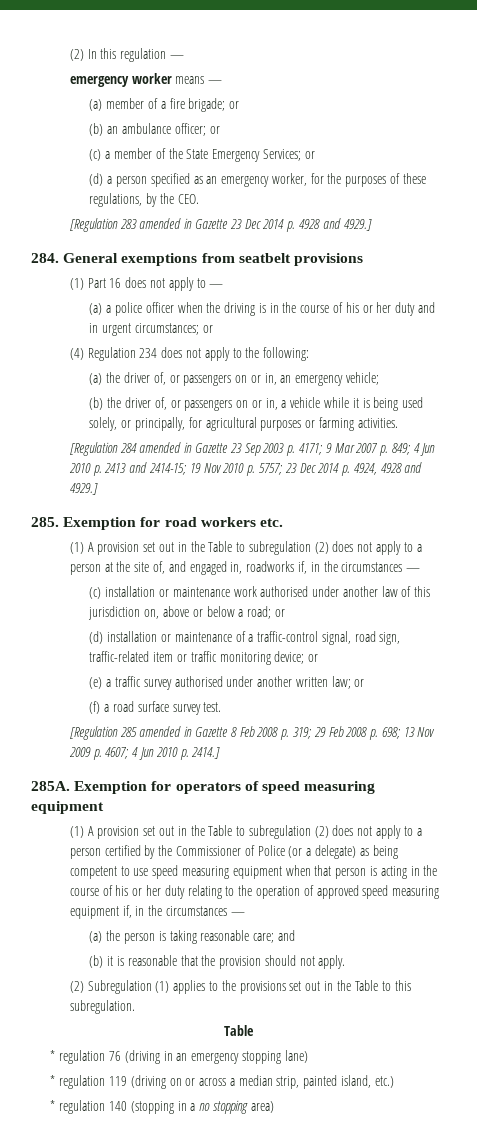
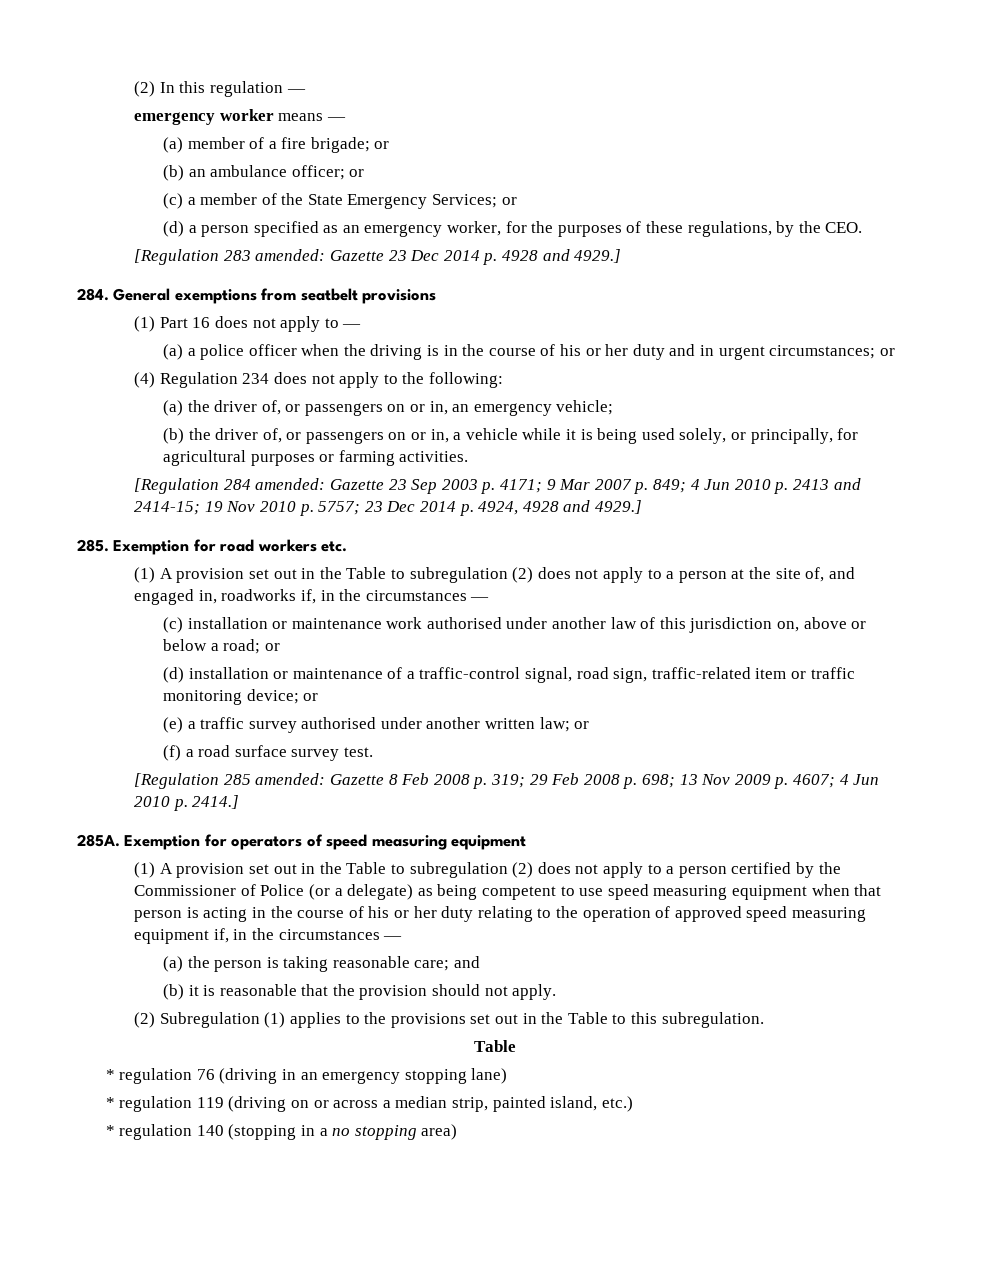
[139,218,193,229] amended in -> [255,249,326,261] amended:
[139,442,193,453] amended in -> [255,478,326,490] amended:
[139,726,193,737] amended in -> [255,773,326,785] amended:

